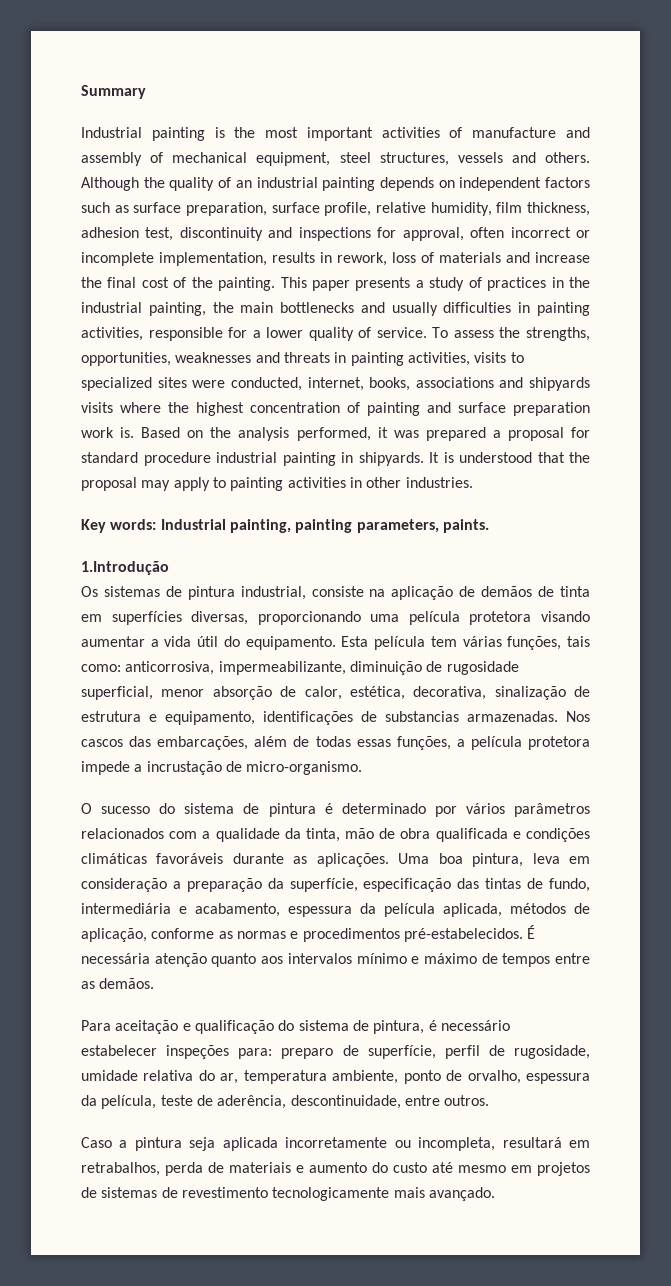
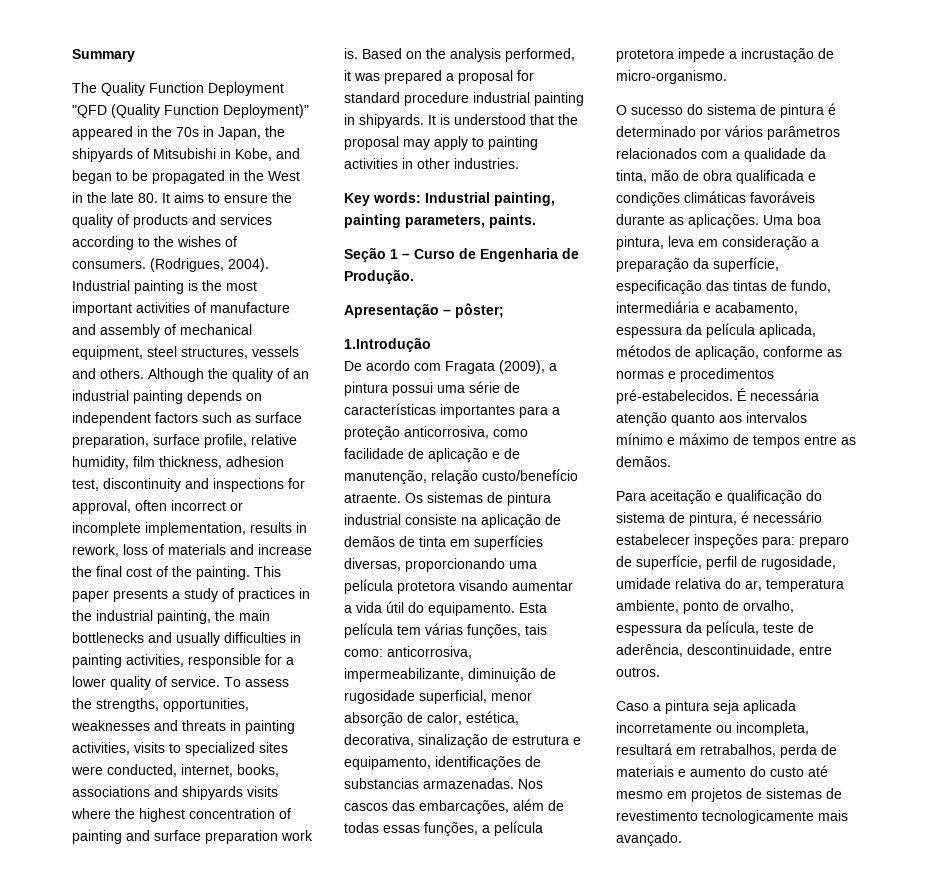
(146, 92) none -> [72,82,284,96] [72,104,309,118] [72,126,285,140] [72,148,300,162] [72,170,300,184] [72,192,292,203] [72,214,272,228] [72,236,237,250] [72,258,269,272] The Quality Function Deployment "QFD (Quality Function Deployment)" appeared in the 70s in Japan, the shipyards of Mitsubishi in Kobe, and began to be propagated in the West in the late 80. It aims to ensure the quality of products and services according to the wishes of consumers. (Rodrigues, 2004).
[81,561,169,575] 1.Introdução // -> [344,247,579,262] [344,269,414,284] [344,303,504,318] [344,337,431,352] [344,360,557,374] [344,381,520,396] [344,403,560,418] [344,426,528,440] [344,448,520,462] [344,469,578,484] [344,493,401,503] Seção 1 – Curso de Engenharia de Produção. // Apresentação – pôster; // 1.Introdução // De acordo com Fragata (2009), a pintura possui uma série de características importantes para a proteção anticorrosiva, como facilidade de aplicação e de manutenção, relação custo/benefício atraente.
[240,586,306,600] industrial, -> [344,514,401,525] industrial

